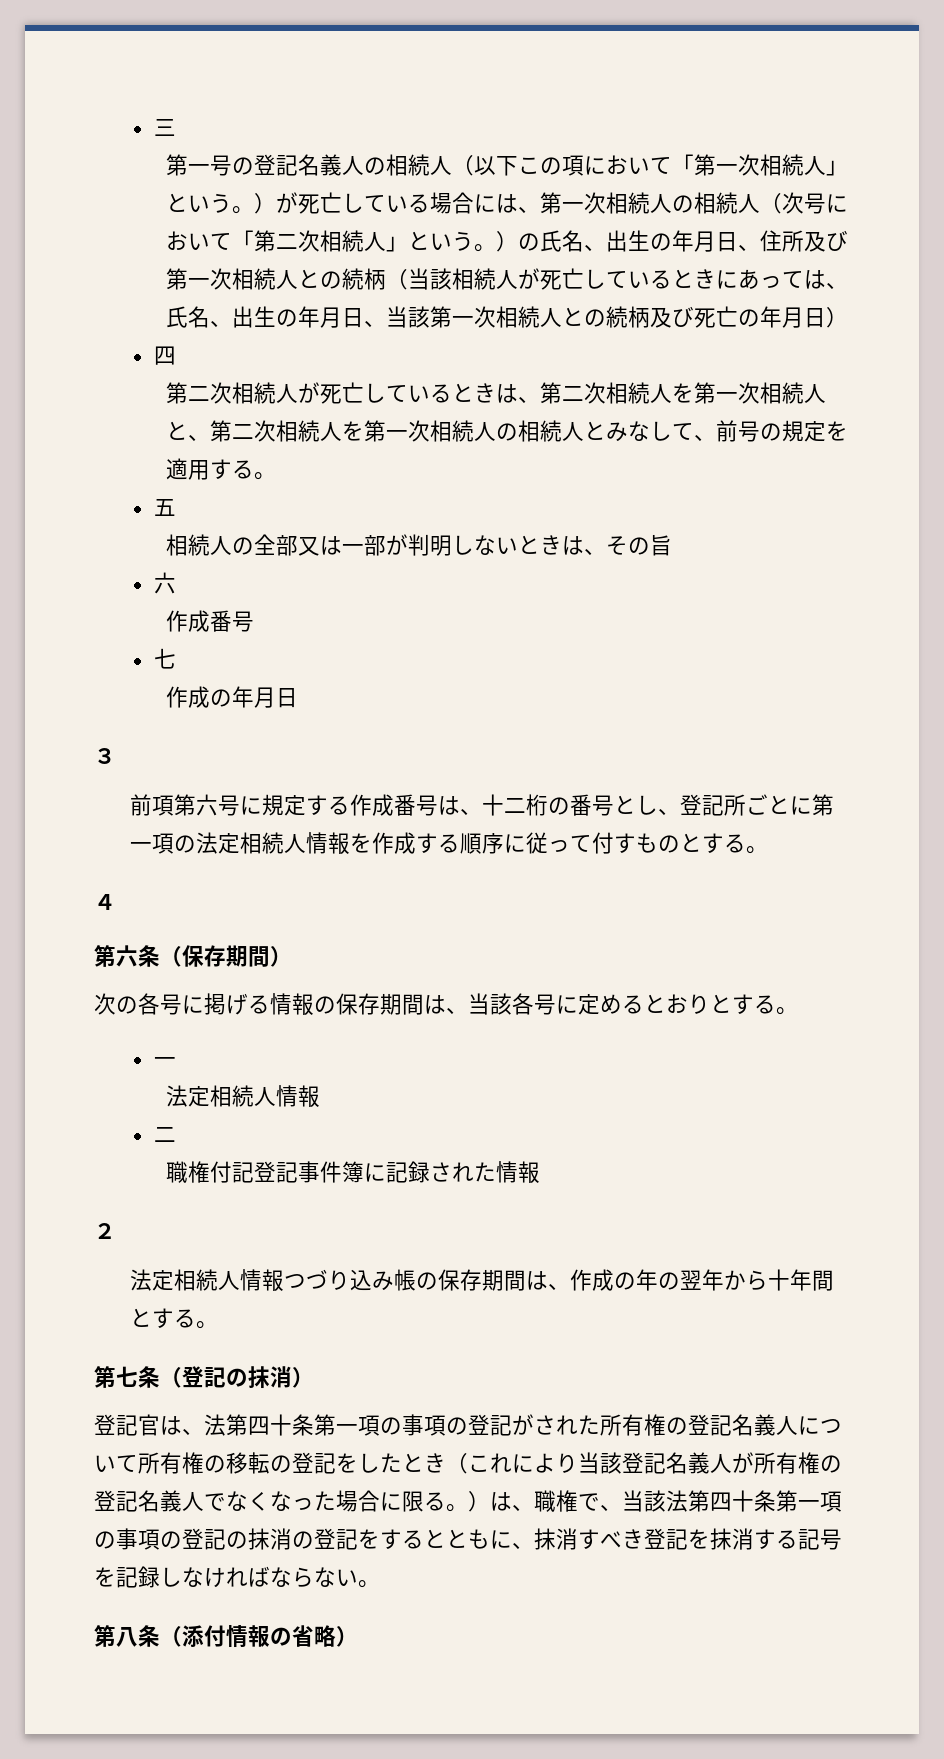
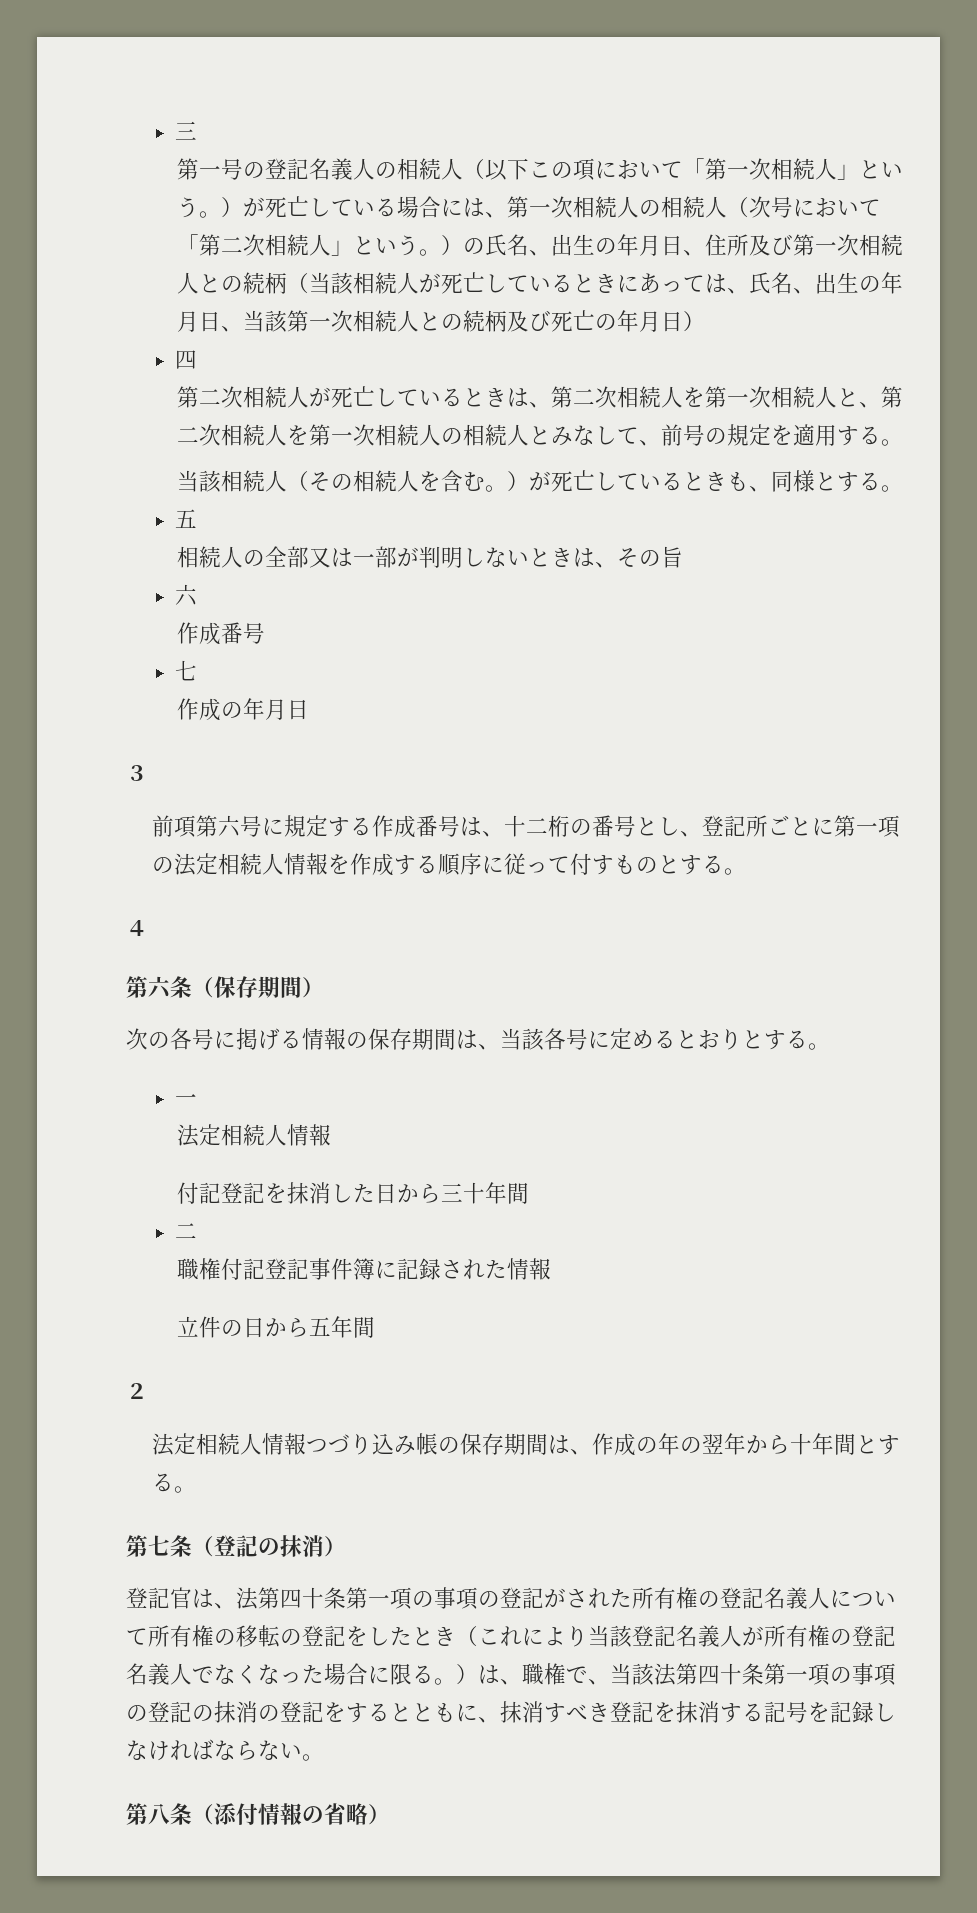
(276, 476) none -> [177,470,904,493] // 当該相続人（その相続人を含む。）が死亡しているときも、同様とする。
(320, 1096) none -> [177,1182,530,1204] // 付記登記を抹消した日から三十年間
(540, 1172) none -> [177,1316,376,1338] // 立件の日から五年間

